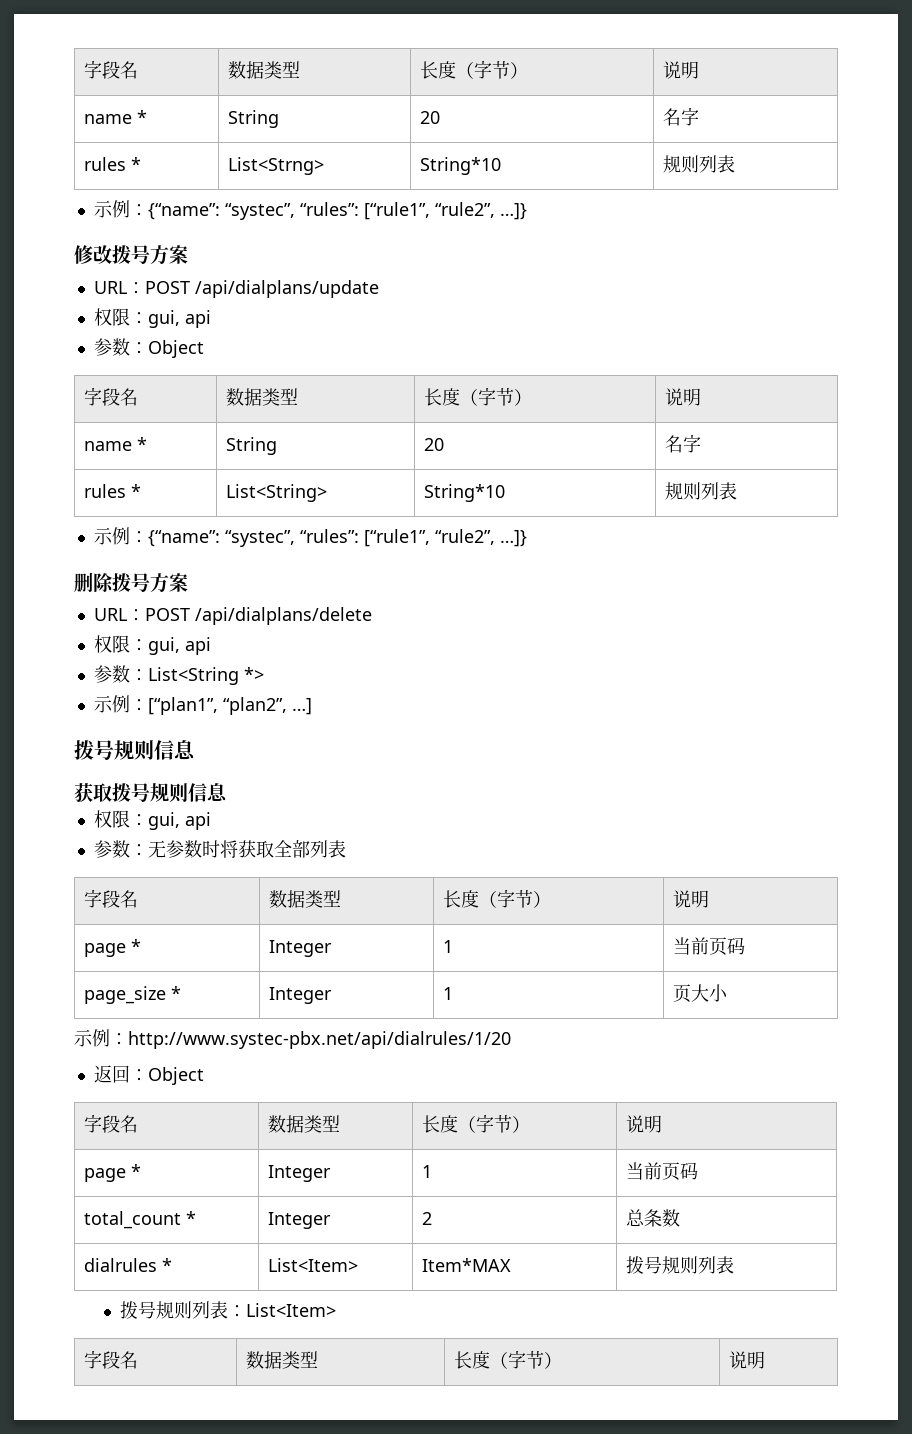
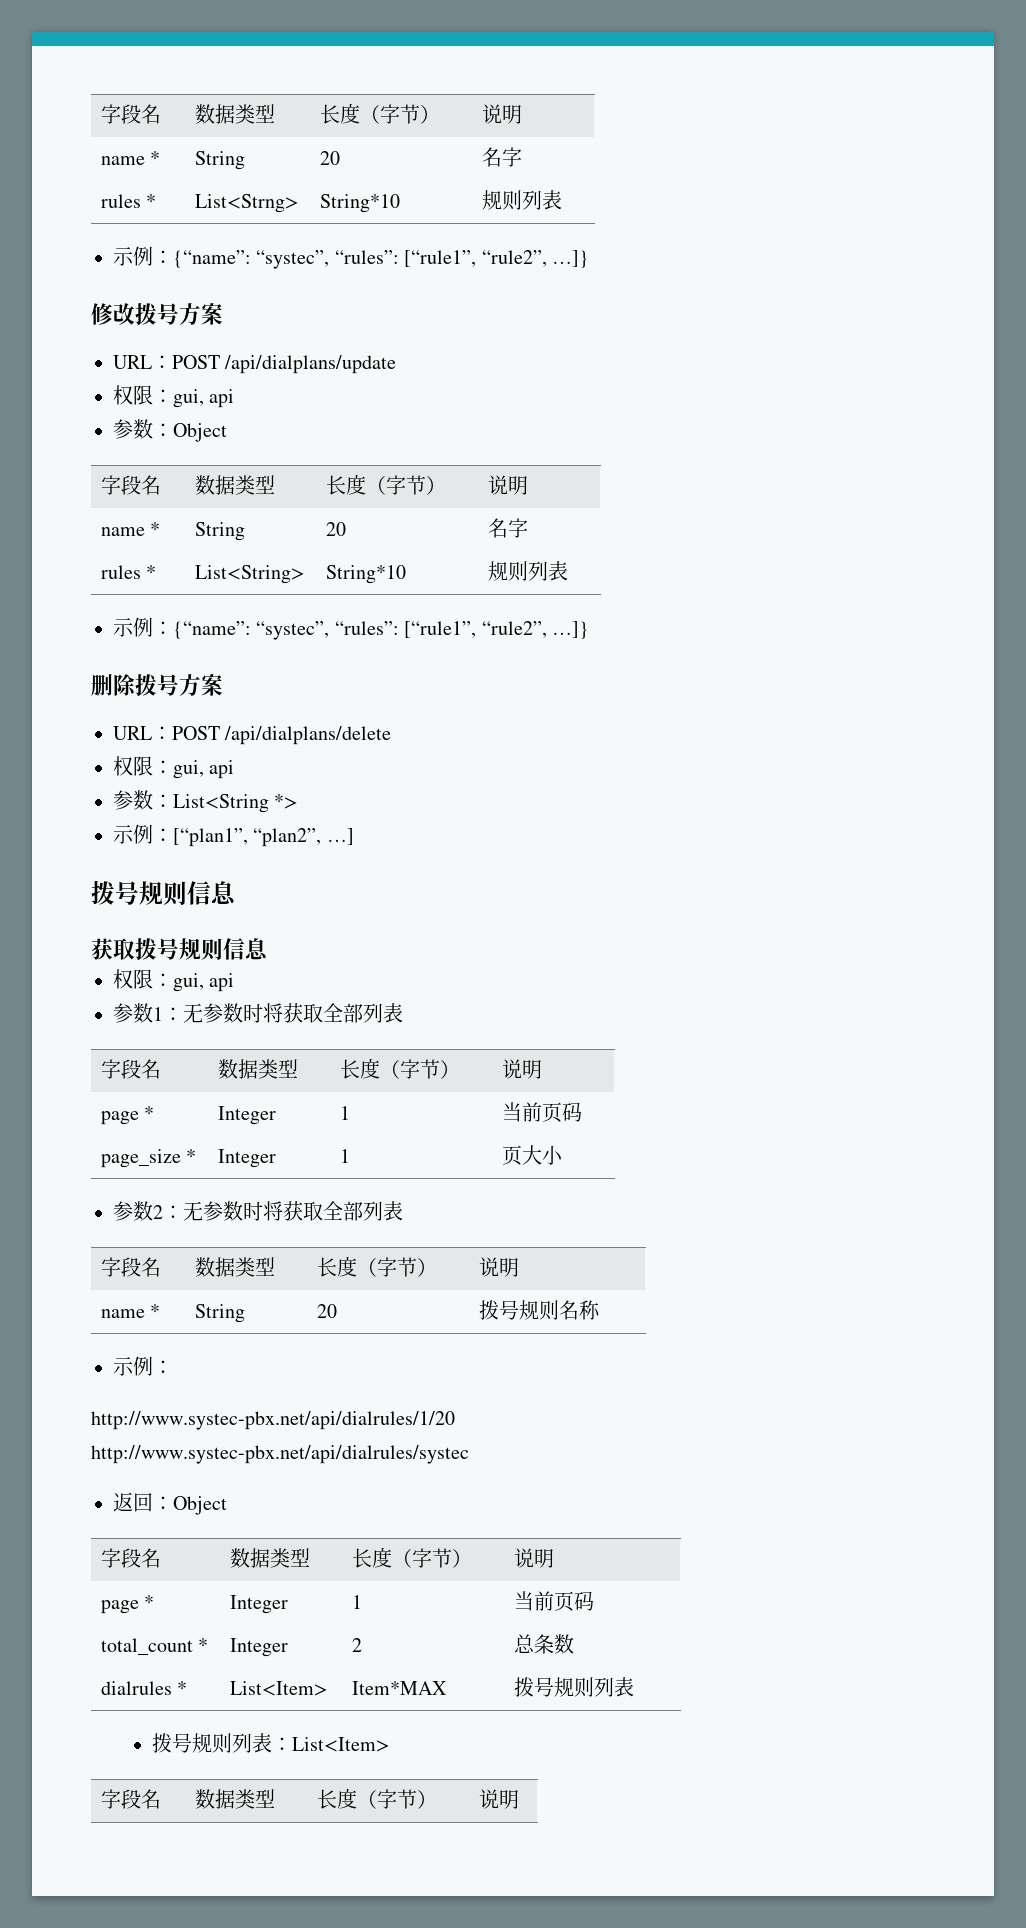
(130, 849) none -> [153,1007,163,1021] 1
[74,1029,128,1047] // 示例： -> [113,1201,403,1221] [100,1257,161,1277] [194,1257,275,1277] [316,1256,437,1277] [478,1257,519,1277] [100,1304,161,1318] [194,1304,245,1323] [316,1304,337,1318] [478,1300,600,1320] [113,1356,173,1376] // 参数2：无参数时将获取全部列表 // 字段名 | 数据类型 | 长度（字节） | 说明 // name * | String | 20 | 拨号规则名称 // 示例： //
(511, 1040) none -> [91,1445,469,1464] // http://www.systec-pbx.net/api/dialrules/systec

